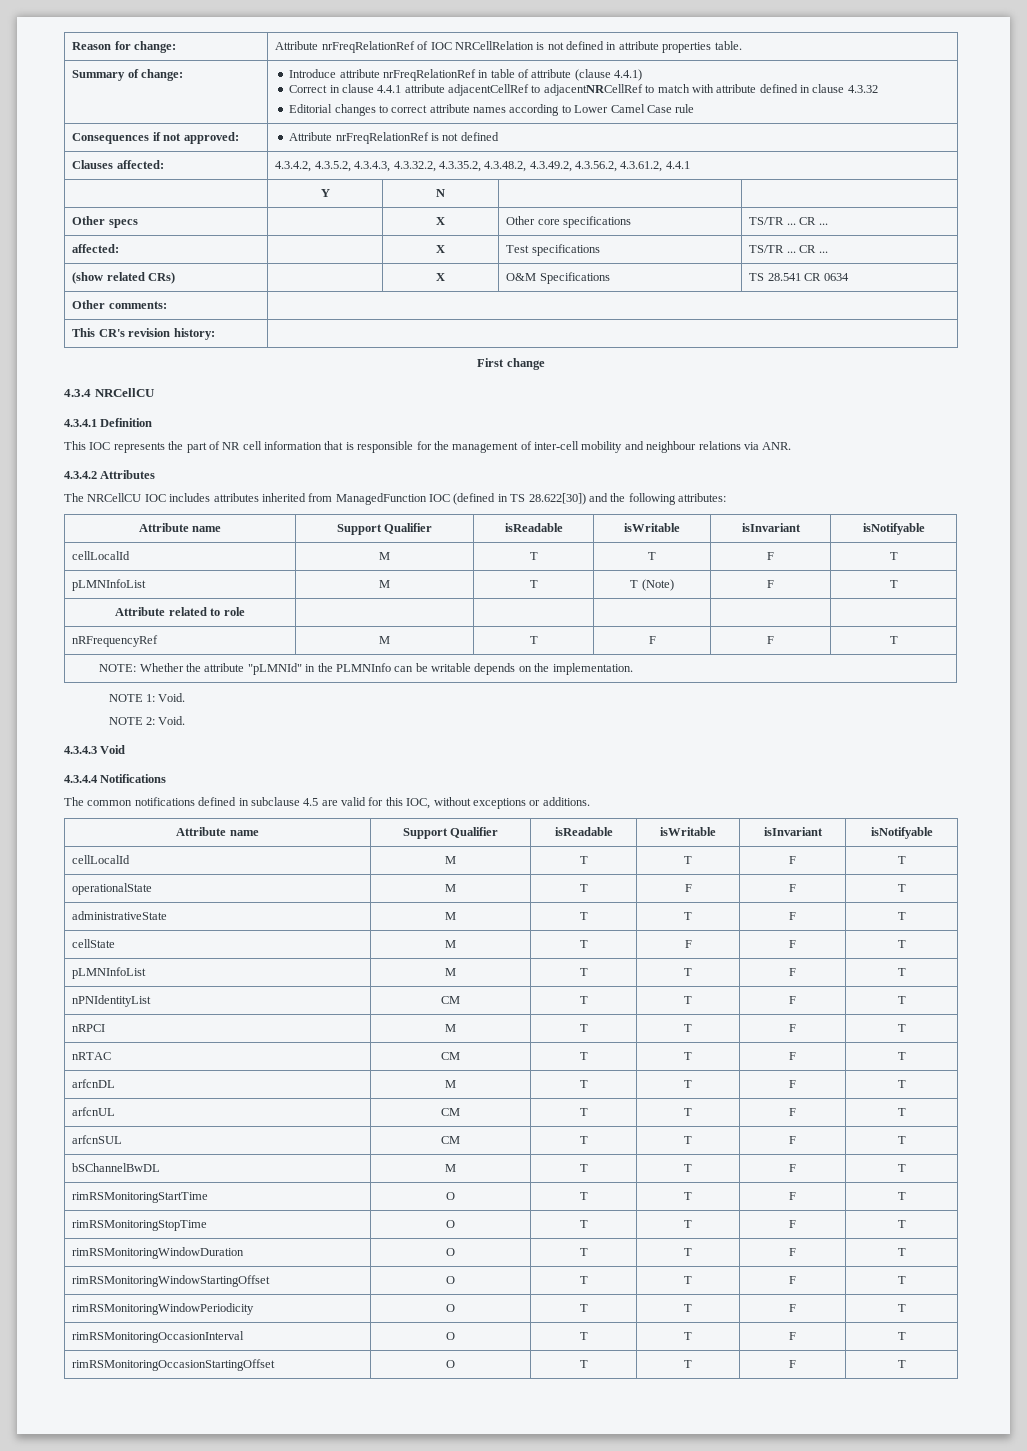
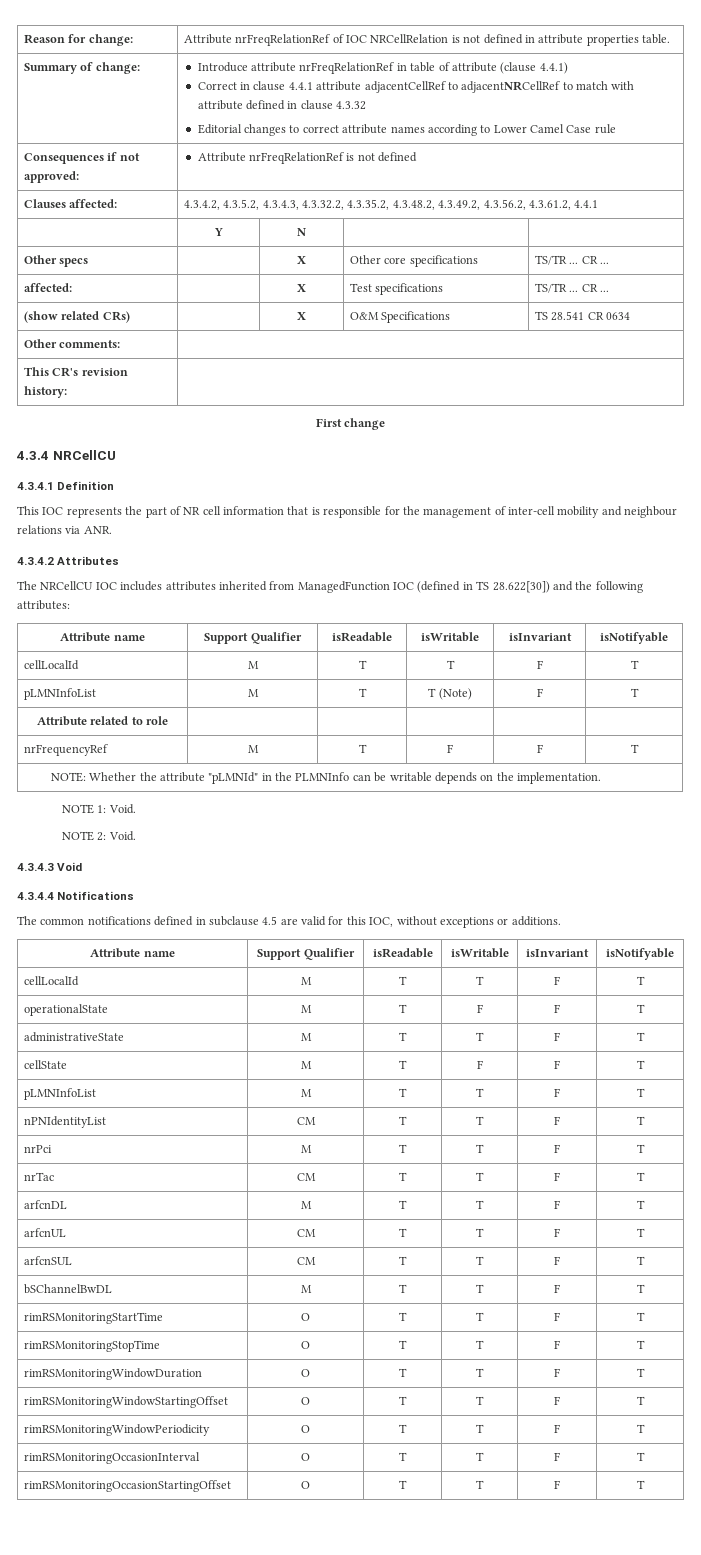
[72,635,159,647] nRFrequencyRef -> [23,744,108,756] nrFrequencyRef
[72,1024,106,1032] [445,1024,456,1032] [579,1024,588,1032] [684,1024,692,1032] [789,1024,796,1032] [897,1024,906,1032] [72,1052,112,1060] nRPCI | M | T | T | F | T // nRTAC -> [23,1145,52,1153] [300,1145,312,1153] [399,1144,407,1153] [476,1144,484,1153] [554,1144,560,1153] [636,1144,645,1153] [23,1172,54,1181] nrPci | M | T | T | F | T // nrTac

